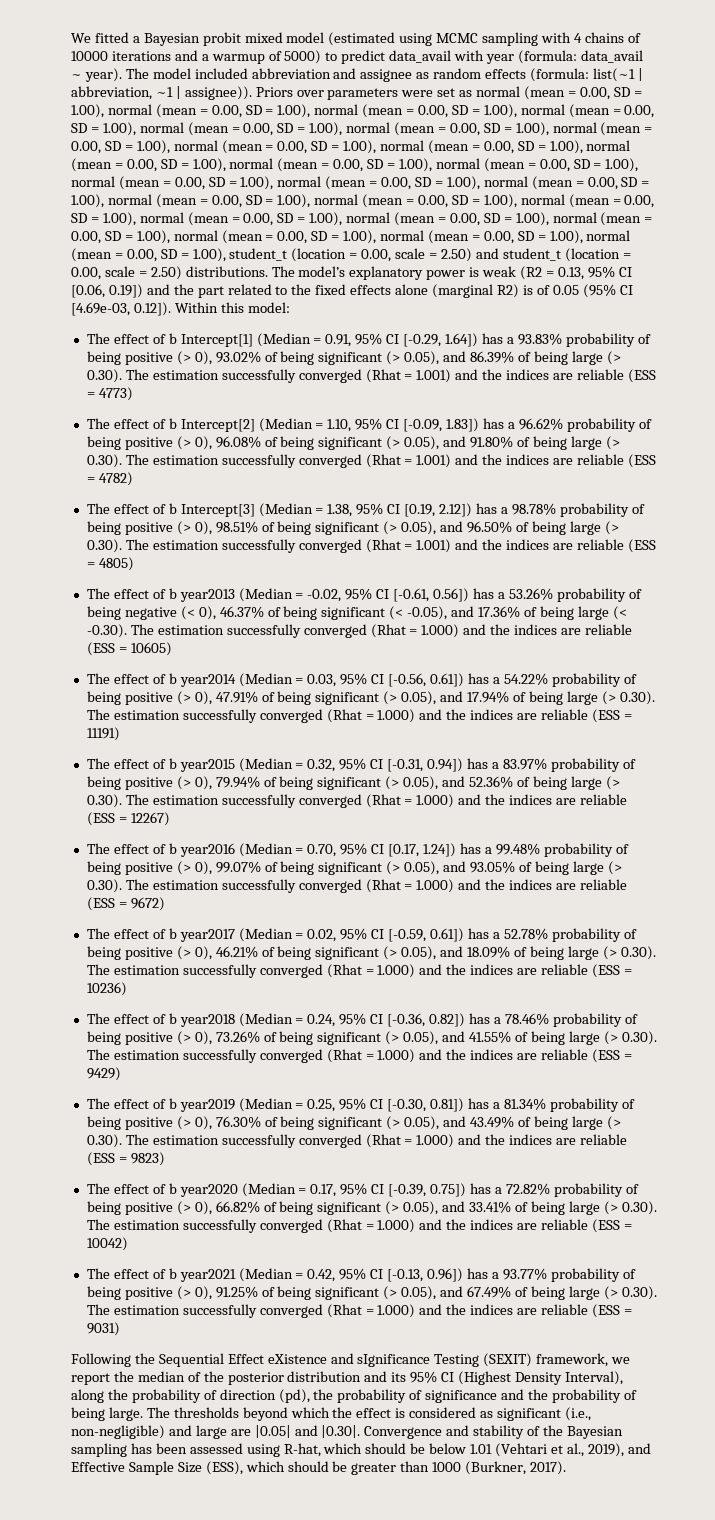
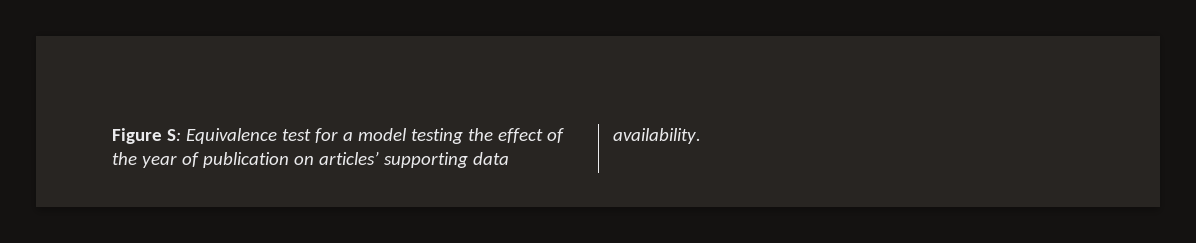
[71,32,641,46] [71,50,643,64] [71,68,643,82] [71,86,642,100] [71,104,655,118] [71,122,653,136] [71,140,631,154] [71,158,639,172] [71,176,650,190] [71,194,655,208] [71,212,653,226] [71,230,631,244] [71,248,631,262] [71,266,632,280] [71,284,633,298] [71,302,290,316] [86,333,651,347] [86,351,621,365] [86,369,656,383] [86,387,133,401] [86,418,652,432] [86,436,620,450] [86,454,656,468] [86,472,133,486] [86,503,645,517] [86,521,619,535] [86,539,656,553] [86,557,134,571] [86,588,642,602] [86,606,627,620] [86,624,632,638] [86,642,172,656] [86,673,637,687] [86,691,655,705] [86,709,632,723] [86,727,120,741] [86,758,636,772] [86,776,620,790] [86,794,627,808] [86,812,170,826] [86,843,629,857] [86,861,622,875] [86,879,627,893] [86,897,165,911] [86,928,637,942] [86,946,656,960] [86,964,632,978] [86,982,127,996] [86,1013,638,1027] [86,1031,657,1045] [86,1049,632,1063] [86,1067,121,1081] [86,1098,635,1112] [86,1116,621,1130] [86,1134,627,1148] [86,1152,165,1166] [86,1183,639,1197] [86,1201,657,1215] [86,1219,632,1233] [86,1237,128,1251] [86,1268,636,1282] [86,1286,657,1300] [86,1304,632,1318] [86,1322,120,1336] [71,1353,631,1367] [71,1371,623,1385] [71,1389,637,1403] [71,1407,591,1421] [71,1425,623,1439] [71,1443,651,1457] [71,1461,567,1475] We fitted a Bayesian probit mixed model (estimated using MCMC sampling with 4 chains of 10000 iterations and a warmup of 5000) to predict data_avail with year (formula: data_avail ~ year). The model included abbreviation and assignee as random effects (formula: list(~1 | abbreviation, ~1 | assignee)). Priors over parameters were set as normal (mean = 0.00, SD = 1.00), normal (mean = 0.00, SD = 1.00), normal (mean = 0.00, SD = 1.00), normal (mean = 0.00, SD = 1.00), normal (mean = 0.00, SD = 1.00), normal (mean = 0.00, SD = 1.00), normal (mean = 0.00, SD = 1.00), normal (mean = 0.00, SD = 1.00), normal (mean = 0.00, SD = 1.00), normal (mean = 0.00, SD = 1.00), normal (mean = 0.00, SD = 1.00), normal (mean = 0.00, SD = 1.00), normal (mean = 0.00, SD = 1.00), normal (mean = 0.00, SD = 1.00), normal (mean = 0.00, SD = 1.00), normal (mean = 0.00, SD = 1.00), normal (mean = 0.00, SD = 1.00), normal (mean = 0.00, SD = 1.00), normal (mean = 0.00, SD = 1.00), normal (mean = 0.00, SD = 1.00), normal (mean = 0.00, SD = 1.00), normal (mean = 0.00, SD = 1.00), normal (mean = 0.00, SD = 1.00), normal (mean = 0.00, SD = 1.00), student_t (location = 0.00, scale = 2.50) and student_t (location = 0.00, scale = 2.50) distributions. The model’s explanatory power is weak (R2 = 0.13, 95% CI [0.06, 0.19]) and the part related to the fixed effects alone (marginal R2) is of 0.05 (95% CI [4.69e-03, 0.12]). Within this model: // The effect of b Intercept[1] (Median = 0.91, 95% CI [-0.29, 1.64]) has a 93.83% probability of being positive (> 0), 93.02% of being significant (> 0.05), and 86.39% of being large (> 0.30). The estimation successfully converged (Rhat = 1.001) and the indices are reliable (ESS = 4773) // The effect of b Intercept[2] (Median = 1.10, 95% CI [-0.09, 1.83]) has a 96.62% probability of being positive (> 0), 96.08% of being significant (> 0.05), and 91.80% of being large (> 0.30). The estimation successfully converged (Rhat = 1.001) and the indices are reliable (ESS = 4782) // The effect of b Intercept[3] (Median = 1.38, 95% CI [0.19, 2.12]) has a 98.78% probability of being positive (> 0), 98.51% of being significant (> 0.05), and 96.50% of being large (> 0.30). The estimation successfully converged (Rhat = 1.001) and the indices are reliable (ESS = 4805) // The effect of b year2013 (Median = -0.02, 95% CI [-0.61, 0.56]) has a 53.26% probability of being negative (< 0), 46.37% of being significant (< -0.05), and 17.36% of being large (< -0.30). The estimation successfully converged (Rhat = 1.000) and the indices are reliable (ESS = 10605) // The effect of b year2014 (Median = 0.03, 95% CI [-0.56, 0.61]) has a 54.22% probability of being positive (> 0), 47.91% of being significant (> 0.05), and 17.94% of being large (> 0.30). The estimation successfully converged (Rhat = 1.000) and the indices are reliable (ESS = 11191) // The effect of b year2015 (Median = 0.32, 95% CI [-0.31, 0.94]) has a 83.97% probability of being positive (> 0), 79.94% of being significant (> 0.05), and 52.36% of being large (> 0.30). The estimation successfully converged (Rhat = 1.000) and the indices are reliable (ESS = 12267) // The effect of b year2016 (Median = 0.70, 95% CI [0.17, 1.24]) has a 99.48% probability of being positive (> 0), 99.07% of being significant (> 0.05), and 93.05% of being large (> 0.30). The estimation successfully converged (Rhat = 1.000) and the indices are reliable (ESS = 9672) // The effect of b year2017 (Median = 0.02, 95% CI [-0.59, 0.61]) has a 52.78% probability of being positive (> 0), 46.21% of being significant (> 0.05), and 18.09% of being large (> 0.30). The estimation successfully converged (Rhat = 1.000) and the indices are reliable (ESS = 10236) // The effect of b year2018 (Median = 0.24, 95% CI [-0.36, 0.82]) has a 78.46% probability of being positive (> 0), 73.26% of being significant (> 0.05), and 41.55% of being large (> 0.30). The estimation successfully converged (Rhat = 1.000) and the indices are reliable (ESS = 9429) // The effect of b year2019 (Median = 0.25, 95% CI [-0.30, 0.81]) has a 81.34% probability of being positive (> 0), 76.30% of being significant (> 0.05), and 43.49% of being large (> 0.30). The estimation successfully converged (Rhat = 1.000) and the indices are reliable (ESS = 9823) // The effect of b year2020 (Median = 0.17, 95% CI [-0.39, 0.75]) has a 72.82% probability of being positive (> 0), 66.82% of being significant (> 0.05), and 33.41% of being large (> 0.30). The estimation successfully converged (Rhat = 1.000) and the indices are reliable (ESS = 10042) // The effect of b year2021 (Median = 0.42, 95% CI [-0.13, 0.96]) has a 93.77% probability of being positive (> 0), 91.25% of being significant (> 0.05), and 67.49% of being large (> 0.30). The estimation successfully converged (Rhat = 1.000) and the indices are reliable (ESS = 9031) // Following the Sequential Effect eXistence and sIgnificance Testing (SEXIT) framework, we report the median of the posterior distribution and its 95% CI (Highest Density Interval), along the probability of direction (pd), the probability of significance and the probability of being large. The thresholds beyond which the effect is considered as significant (i.e., non-negligible) and large are |0.05| and |0.30|. Convergence and stability of the Bayesian sampling has been assessed using R-hat, which should be below 1.01 (Vehtari et al., 2019), and Effective Sample Size (ESS), which should be greater than 1000 (Burkner, 2017). -> [112,128,564,144] [112,151,509,168] [613,128,701,144] Figure S: Equivalence test for a model testing the effect of the year of publication on articles’ supporting data availability.

